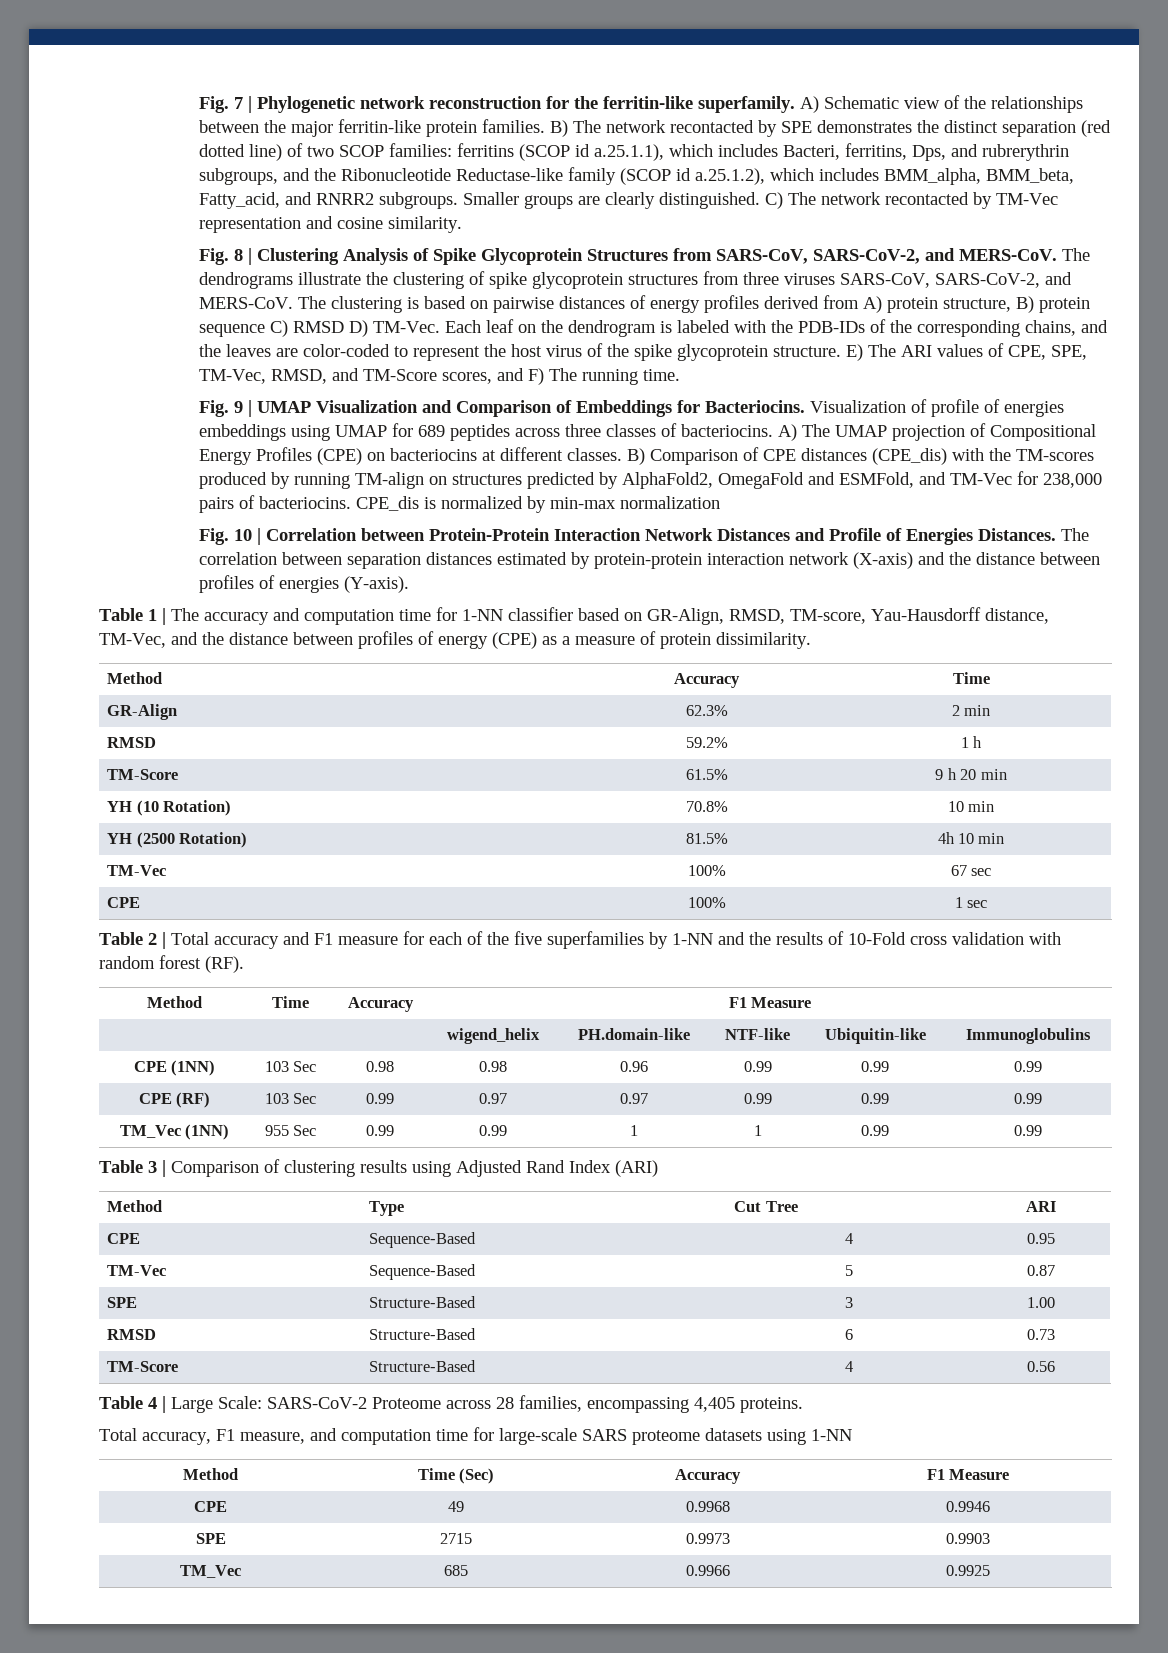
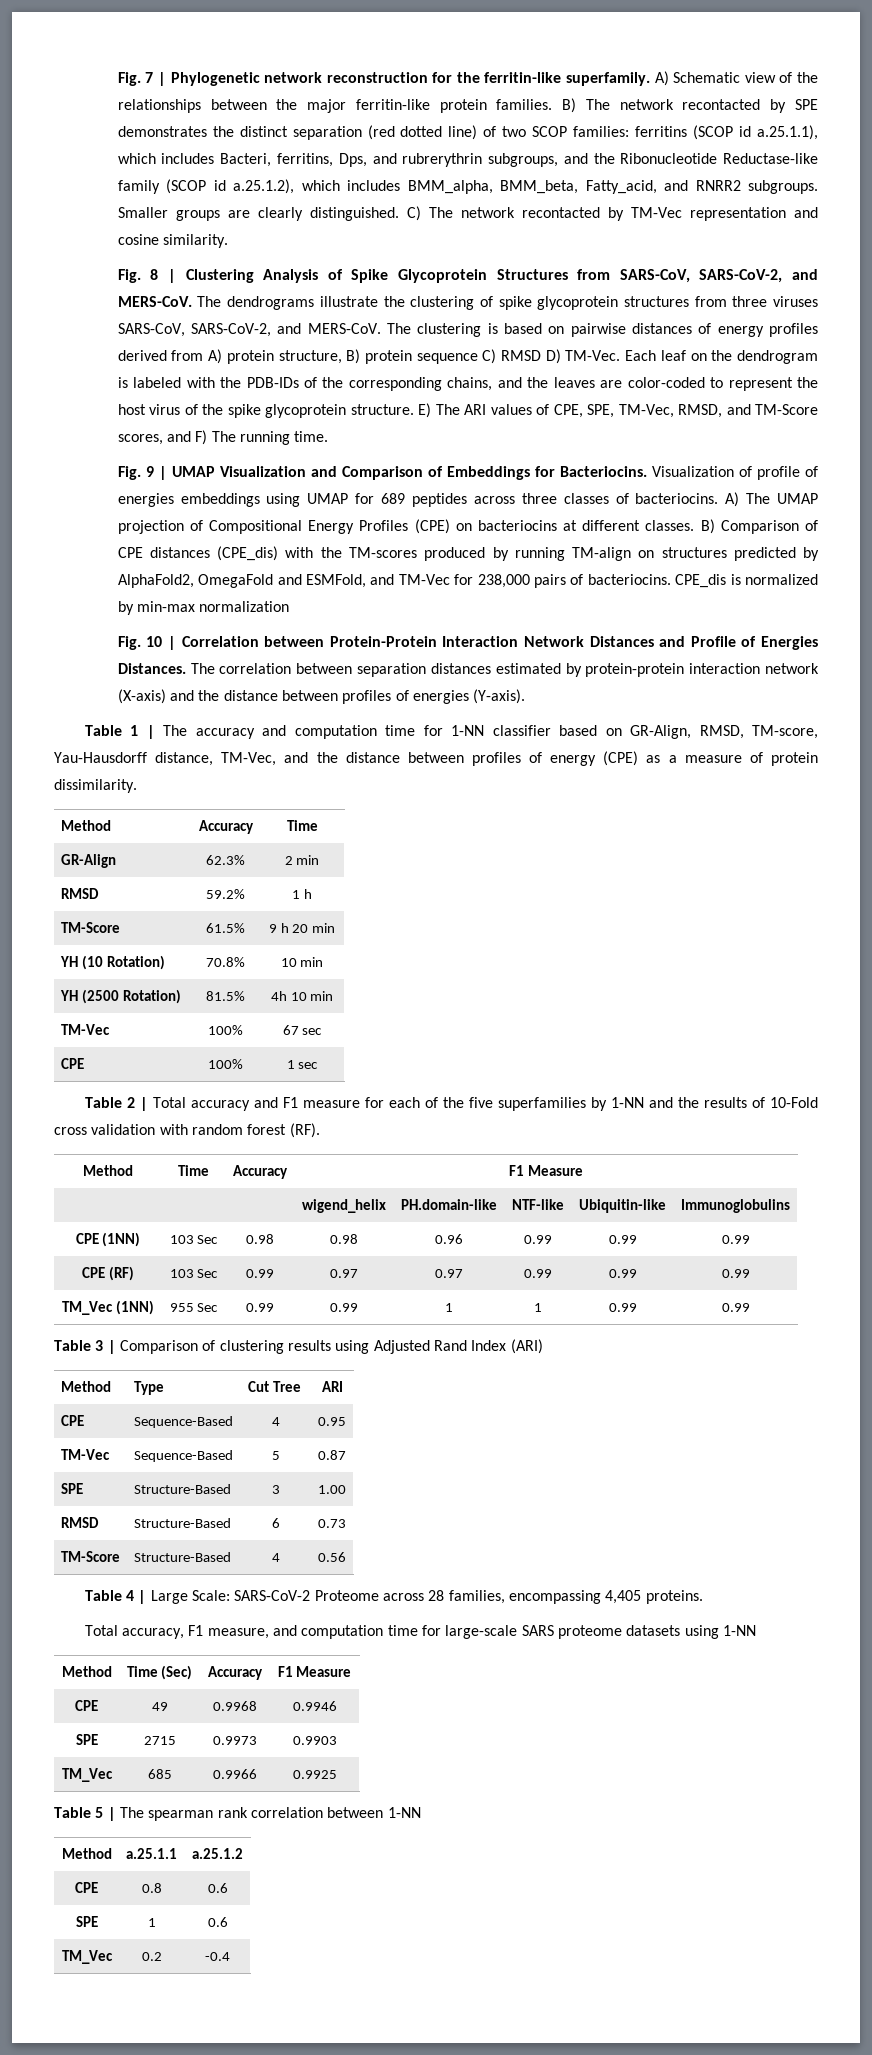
(990, 1570) none -> [54,1807,421,1821] [61,1848,112,1859] [126,1848,177,1859] [192,1848,243,1859] [75,1882,98,1893] [141,1883,162,1893] [207,1883,228,1893] [75,1916,98,1927] [147,1918,156,1927] [207,1917,228,1927] [61,1950,113,1964] [141,1952,162,1961] [205,1952,230,1961] // Table 5 | The spearman rank correlation between 1-NN // Method | a.25.1.1 | a.25.1.2 // CPE | 0.8 | 0.6 // SPE | 1 | 0.6 // TM_Vec | 0.2 | -0.4

